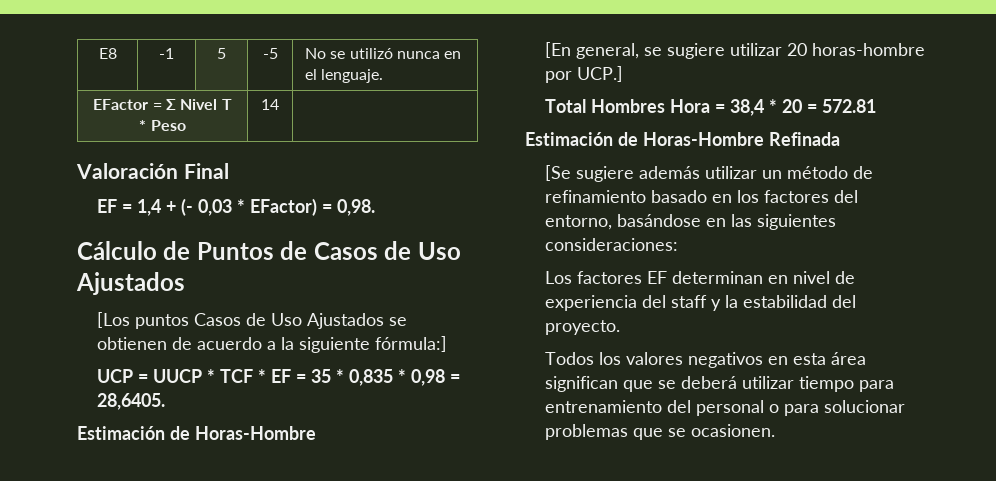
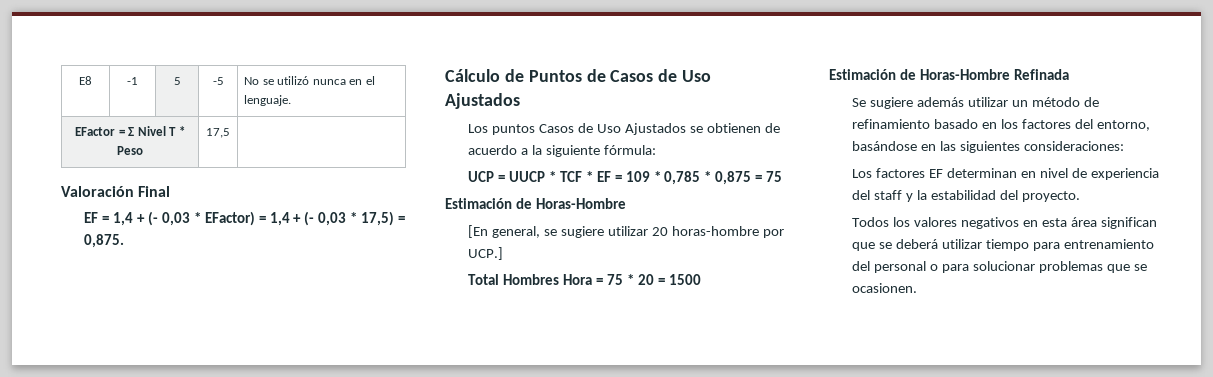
[261,99,279,110] 14 -> [206,128,230,138] 17,5
[337,199,376,216] 0,98. -> [269,211,406,226] [84,234,125,248] 1,4 + (- 0,03 * 17,5) = 0,875.
[97,312,131,328] [Los -> [468,124,489,133] Los
[375,336,448,352] fórmula:] -> [603,145,656,155] fórmula:
[311,369,461,386] [97,393,166,410] 35 * 0,835 * 0,98 = 28,6405. -> [625,171,783,185] 109 * 0,785 * 0,875 = 75
[730,99,765,116] 38,4 -> [606,274,623,285] 75
[822,99,877,113] 572.81 -> [668,274,701,285] 1500
[545,165,572,181] [Se -> [852,98,867,107] Se

